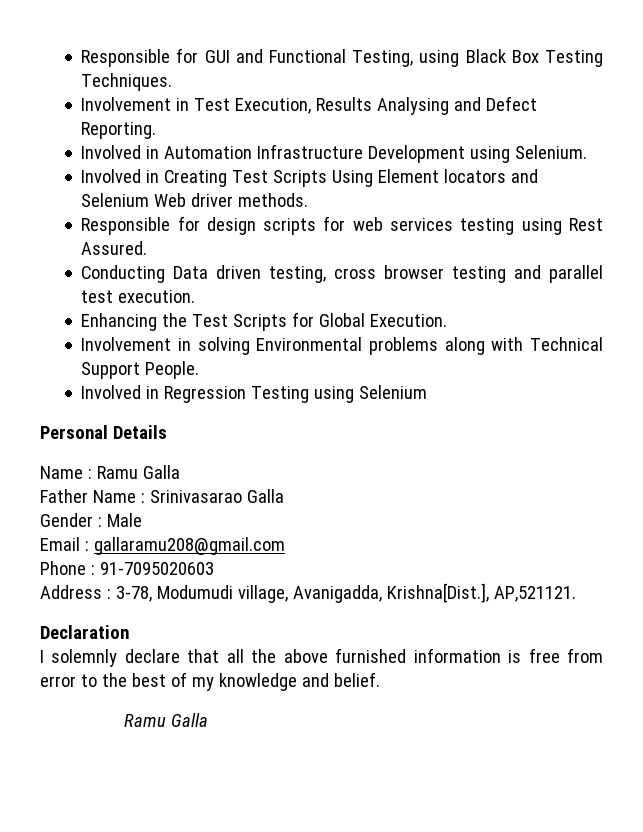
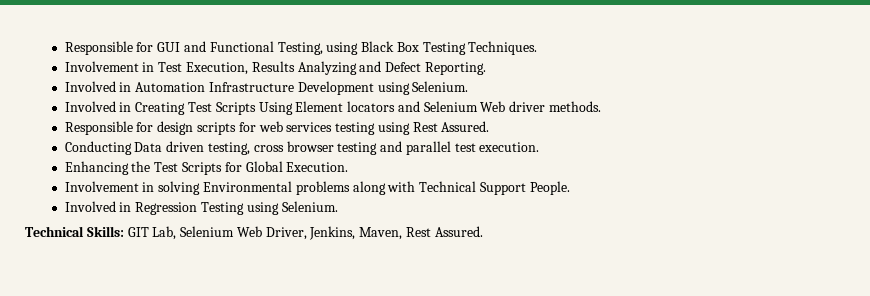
[377,97,450,115] Analysing -> [297,61,357,75] Analyzing
[359,385,428,399] [40,425,167,439] [40,465,180,479] [40,489,284,503] [40,513,142,527] [40,537,285,555] [40,561,214,575] [40,583,576,603] [40,625,129,639] [40,648,603,667] [40,672,380,691] [123,713,208,727] Selenium // Personal Details // Name : Ramu Galla // Father Name : Srinivasarao Galla // Gender : Male // Email : gallaramu208@gmail.com // Phone : 91-7095020603 // Address : 3-78, Modumudi village, Avanigadda, Krishna[Dist.], AP,521121. // Declaration // I solemnly declare that all the above furnished information is free from error to the best of my knowledge and belief. // Ramu Galla -> [281,201,338,212] [25,226,483,240] Selenium. // Technical Skills: GIT Lab, Selenium Web Driver, Jenkins, Maven, Rest Assured.

